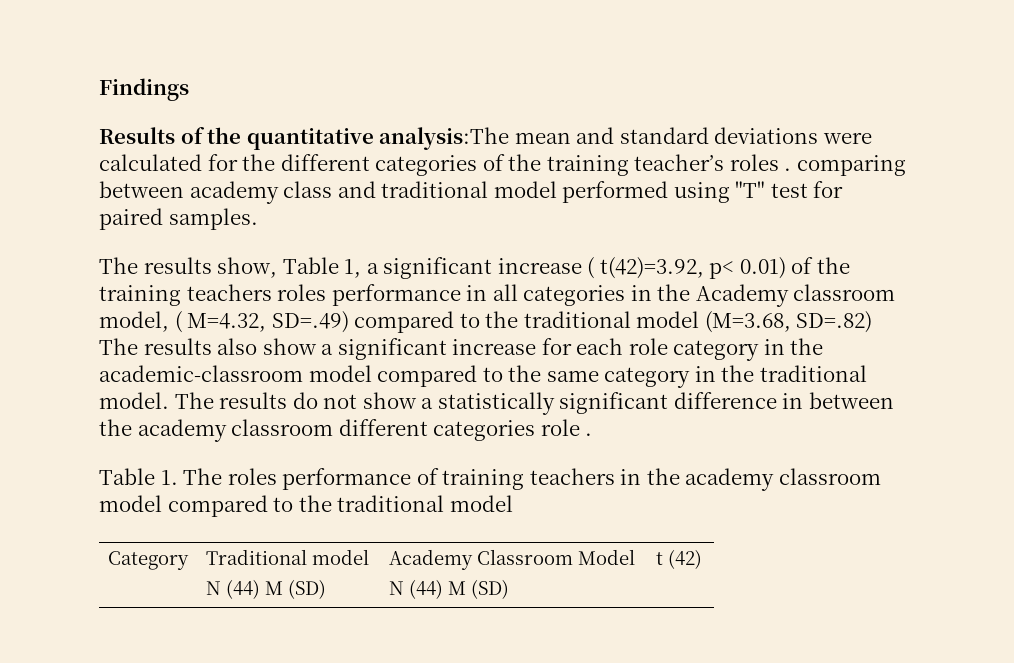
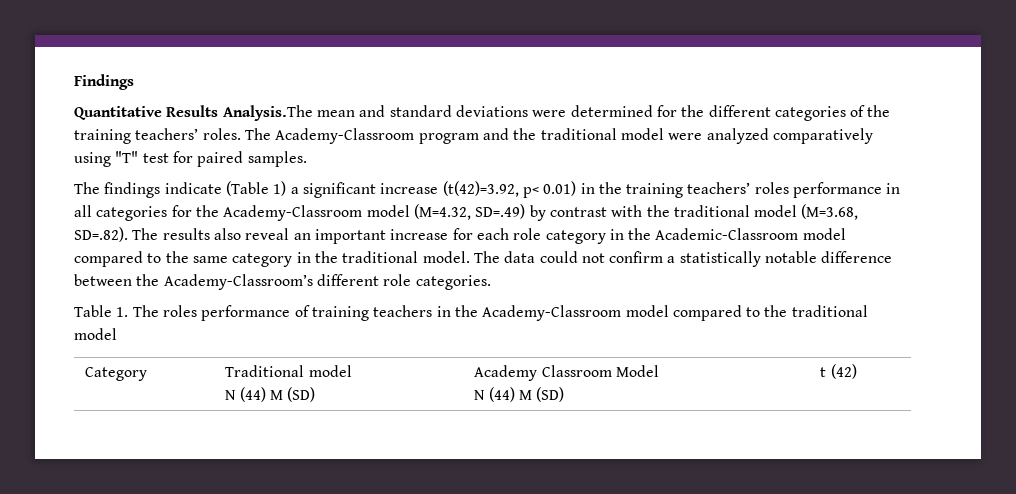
[99,127,510,150] Results of the quantitative analysis:The -> [74,105,313,121] Quantitative Results Analysis.The
[99,154,202,171] calculated -> [570,105,653,117] determined
[634,154,906,176] [99,181,669,204] teacher’s roles . comparing between academy class and traditional model performed -> [135,128,873,144] teachers’ roles. The Academy-Classroom program and the traditional model were analyzed comparatively
[143,257,704,279] results show, Table 1, a significant increase ( t(42)=3.92, -> [104,181,519,198] findings indicate (Table 1) a significant increase (t(42)=3.92,
[791,257,850,274] [99,284,272,306] of the training teachers -> [580,182,751,198] in the training teachers’
[630,284,896,307] [99,311,480,333] in the Academy classroom model, ( M=4.32, SD=.49) compared to -> [171,204,643,221] for the Academy-Classroom model (M=4.32, SD=.49) by contrast with
[796,311,873,333] SD=.82) -> [74,227,128,242] SD=.82).
[262,338,447,360] show a significant -> [245,228,386,244] reveal an important
[99,365,303,382] academic-classroom -> [655,228,799,240] Academic-Classroom
[219,392,894,415] [99,419,593,442] results do not show a statistically significant difference in between the academy classroom different categories role . -> [504,251,893,267] [74,274,491,290] data could not confirm a statistically notable difference between the Academy-Classroom’s different role categories.
[685,468,881,491] academy classroom -> [482,305,622,321] Academy-Classroom

